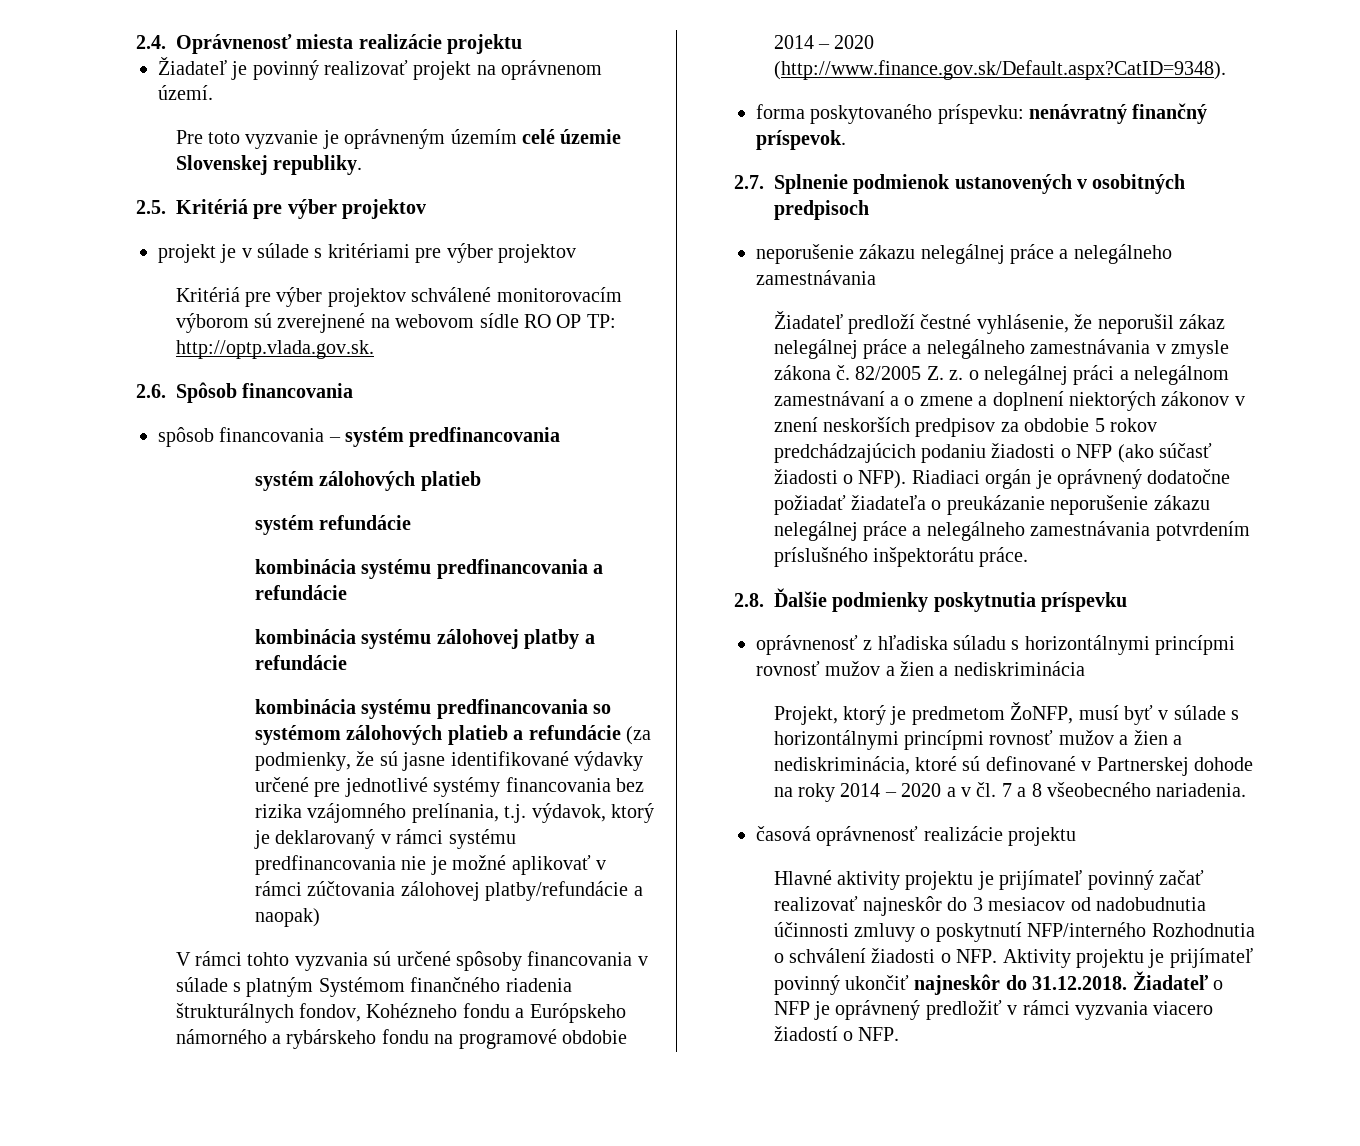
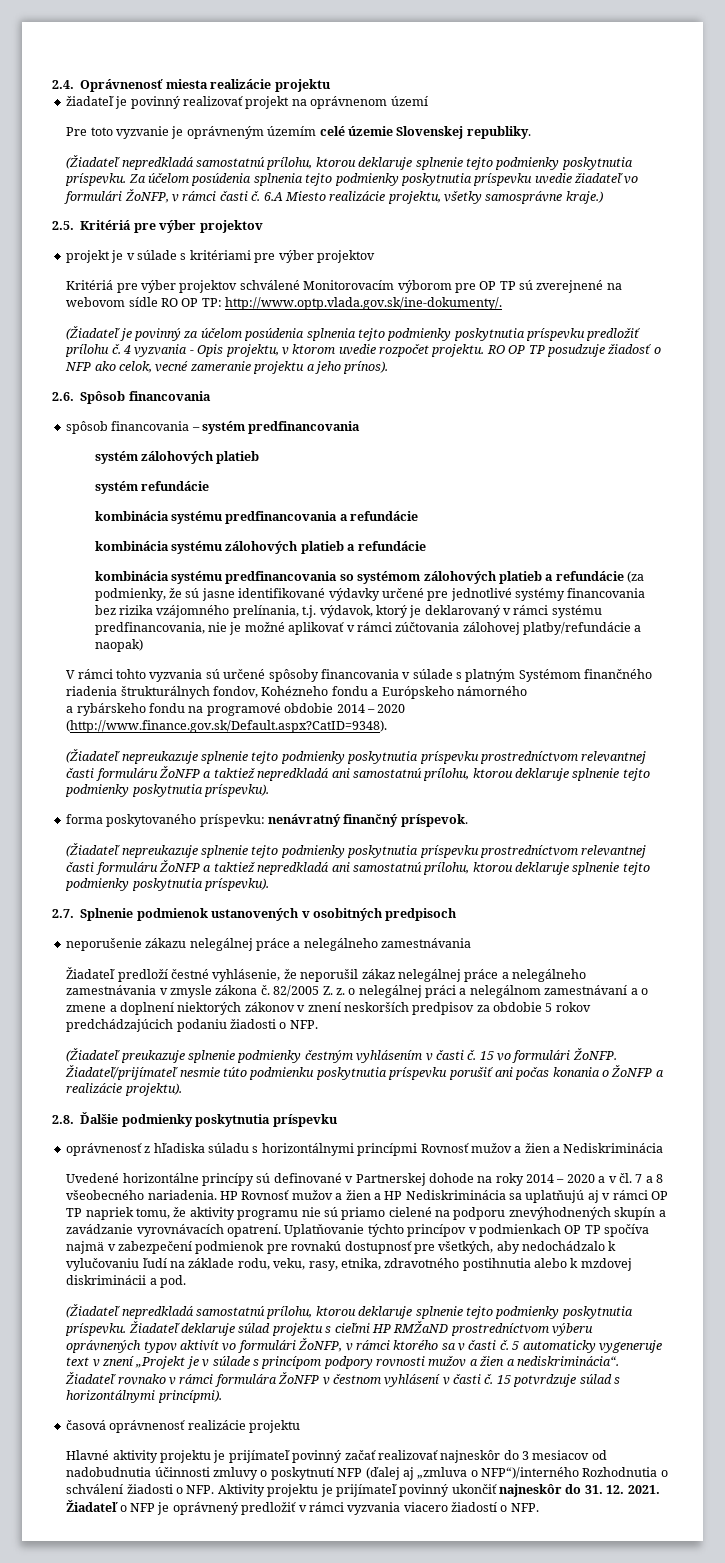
[157,57,227,75] Žiadateľ -> [65,96,114,106] žiadateľ
[157,85,213,100] území. -> [390,96,428,106] území
(362, 165) none -> [66,155,633,170] [65,173,639,186] [64,189,603,204] // (Žiadateľ nepredkladá samostatnú prílohu, ktorou deklaruje splnenie tejto podmienky poskytnutia príspevku. Za účelom posúdenia splnenia tejto podmienky poskytnutia príspevku uvedie žiadateľ vo formulári ŽoNFP, v rámci časti č. 6.A Miesto realizácie projektu, všetky samosprávne kraje.)
[496,287,622,302] [175,313,249,333] monitorovacím výborom -> [303,280,516,293] Monitorovacím výborom pre OP TP
[175,340,374,359] http://optp.vlada.gov.sk. -> [225,297,503,310] [66,326,641,341] [65,344,661,357] [65,361,389,374] http://www.optp.vlada.gov.sk/ine-dokumenty/. // (Žiadateľ je povinný za účelom posúdenia splnenia tejto podmienky poskytnutia príspevku predložiť prílohu č. 4 vyzvania - Opis projektu, v ktorom uvedie rozpočet projektu. RO OP TP posudzuje žiadosť o NFP ako celok, vecné zameranie projektu a jeho prínos).
[436,629,580,649] zálohovej platby -> [225,541,344,554] zálohových platieb
[255,855,397,875] predfinancovania -> [94,622,205,635] predfinancovania,
(267, 1036) none -> (527, 691) //
(1226, 70) none -> [66,749,647,764] [66,766,650,781] [65,784,270,797] // (Žiadateľ nepreukazuje splnenie tejto podmienky poskytnutia príspevku prostredníctvom relevantnej časti formuláru ŽoNFP a taktiež nepredkladá ani samostatnú prílohu, ktorou deklaruje splnenie tejto podmienky poskytnutia príspevku).
(846, 140) none -> [66,843,647,858] [66,860,650,875] [65,878,270,891] // (Žiadateľ nepreukazuje splnenie tejto podmienky poskytnutia príspevku prostredníctvom relevantnej časti formuláru ŽoNFP a taktiež nepredkladá ani samostatnú prílohu, ktorou deklaruje splnenie tejto podmienky poskytnutia príspevku).
[1076,443,1212,463] [773,469,1231,489] [773,495,1210,515] [773,521,1250,541] [773,547,1029,567] NFP (ako súčasť žiadosti o NFP). Riadiaci orgán je oprávnený dodatočne požiadať žiadateľa o preukázanie neporušenie zákazu nelegálnej práce a nelegálneho zamestnávania potvrdením príslušného inšpektorátu práce. -> [289,1020,318,1029] [66,1048,617,1063] [65,1065,664,1080] [66,1083,182,1096] NFP. // (Žiadateľ preukazuje splnenie podmienky čestným vyhlásením v časti č. 15 vo formulári ŽoNFP. Žiadateľ/prijímateľ nesmie túto podmienku poskytnutia príspevku porušiť ani počas konania o ŽoNFP a realizácie projektu).
[755,661,1085,676] [773,702,1240,725] [773,730,1182,750] [773,756,957,775] rovnosť mužov a žien a nediskriminácia // Projekt, ktorý je predmetom ŽoNFP, musí byť v súlade s horizontálnymi princípmi rovnosť mužov a žien a nediskriminácia, ktoré -> [420,1143,664,1153] [66,1173,255,1186] Rovnosť mužov a žien a Nediskriminácia // Uvedené horizontálne princípy
(1247, 790) none -> [220,1190,668,1203] [66,1207,666,1220] [66,1224,650,1237] [66,1241,617,1254] [66,1258,632,1271] [66,1275,187,1288] [66,1304,633,1319] [65,1321,594,1336] [66,1338,662,1353] [66,1356,619,1369] [65,1372,620,1387] [66,1390,222,1403] HP Rovnosť mužov a žien a HP Nediskriminácia sa uplatňujú aj v rámci OP TP napriek tomu, že aktivity programu nie sú priamo cielené na podporu znevýhodnených skupín a zavádzanie vyrovnávacích opatrení. Uplatňovanie týchto princípov v podmienkach OP TP spočíva najmä v zabezpečení podmienok pre rovnakú dostupnosť pre všetkých, aby nedochádzalo k vylučovaniu ľudí na základe rodu, veku, rasy, etnika, zdravotného postihnutia alebo k mzdovej diskriminácii a pod. // (Žiadateľ nepredkladá samostatnú prílohu, ktorou deklaruje splnenie tejto podmienky poskytnutia príspevku. Žiadateľ deklaruje súlad projektu s cieľmi HP RMŽaND prostredníctvom výberu oprávnených typov aktivít vo formulári ŽoNFP, v rámci ktorého sa v časti č. 5 automaticky vygeneruje text v znení „Projekt je v súlade s princípom podpory rovnosti mužov a žien a nediskriminácia“. Žiadateľ rovnako v rámci formulára ŽoNFP v čestnom vyhlásení v časti č. 15 potvrdzuje súlad s horizontálnymi princípmi).
[1027,922,1147,937] NFP/interného -> [337,1467,580,1480] NFP (ďalej aj „zmluva o NFP“)/interného
[1032,976,1128,990] 31.12.2018. -> [584,1485,660,1494] 31. 12. 2021.

